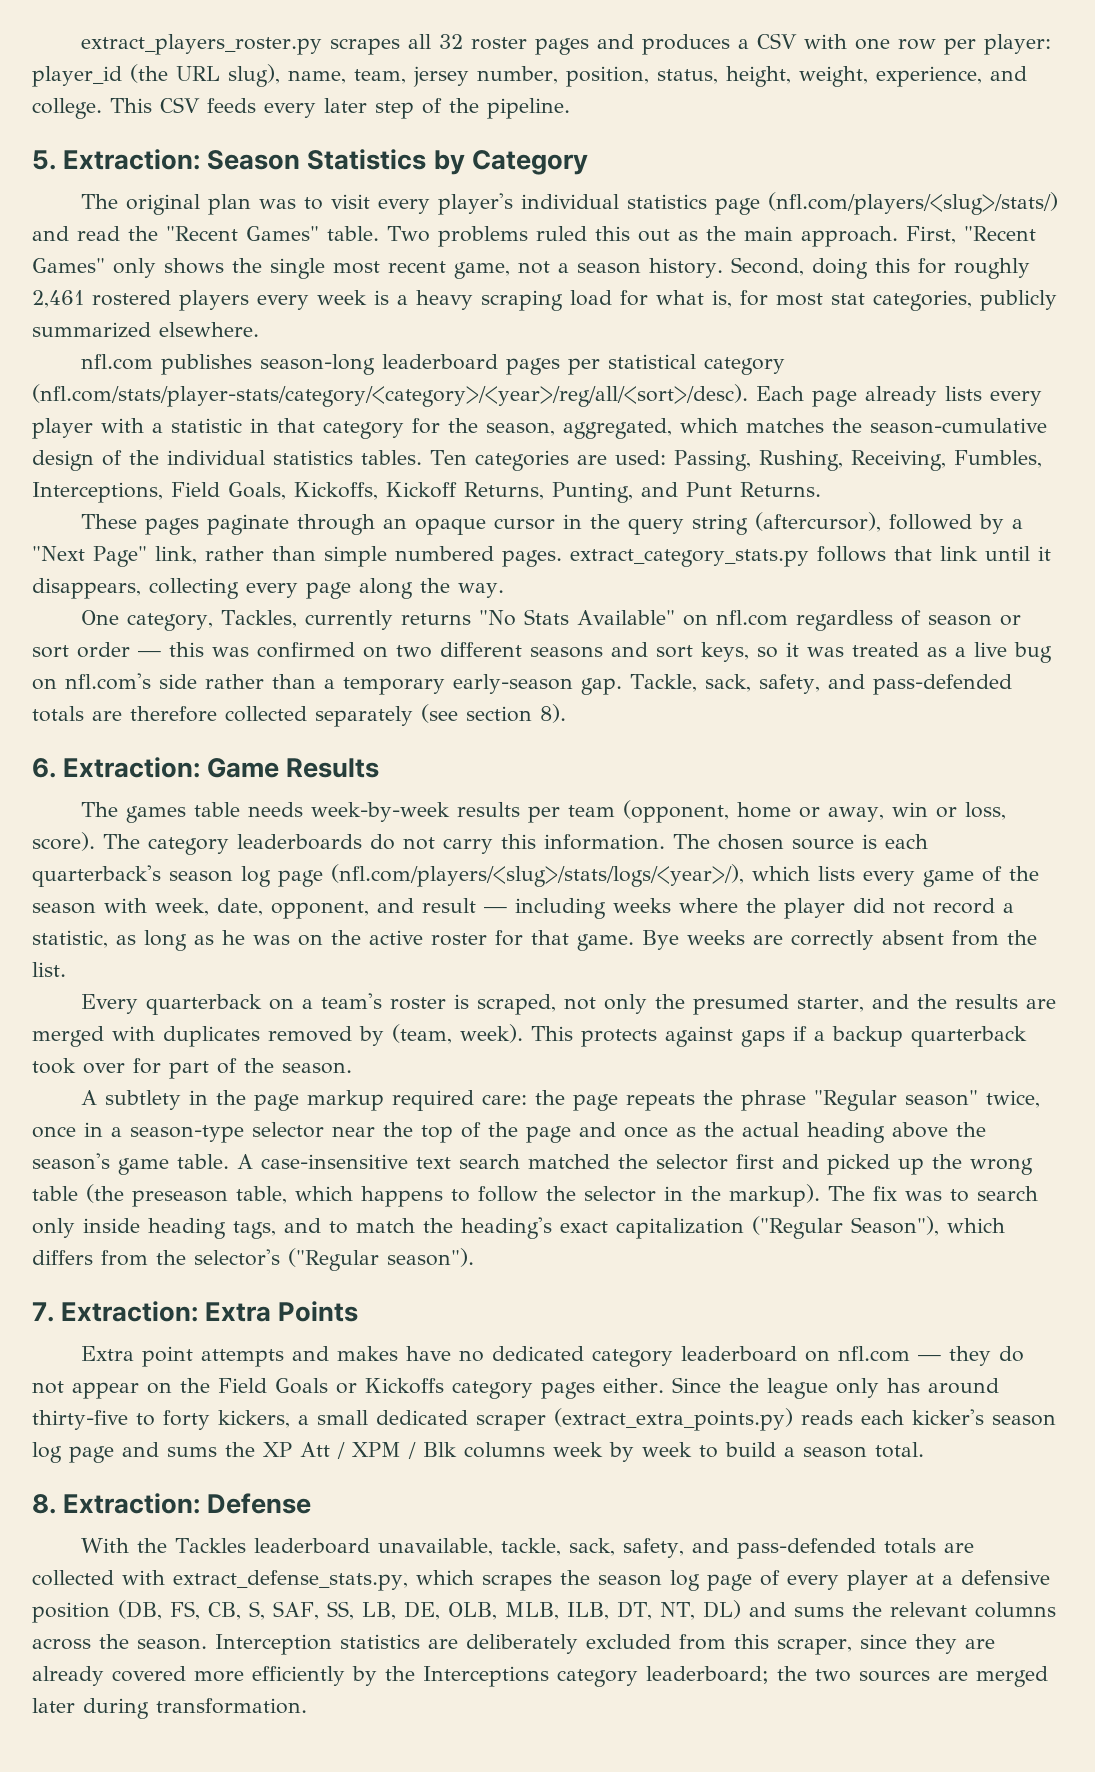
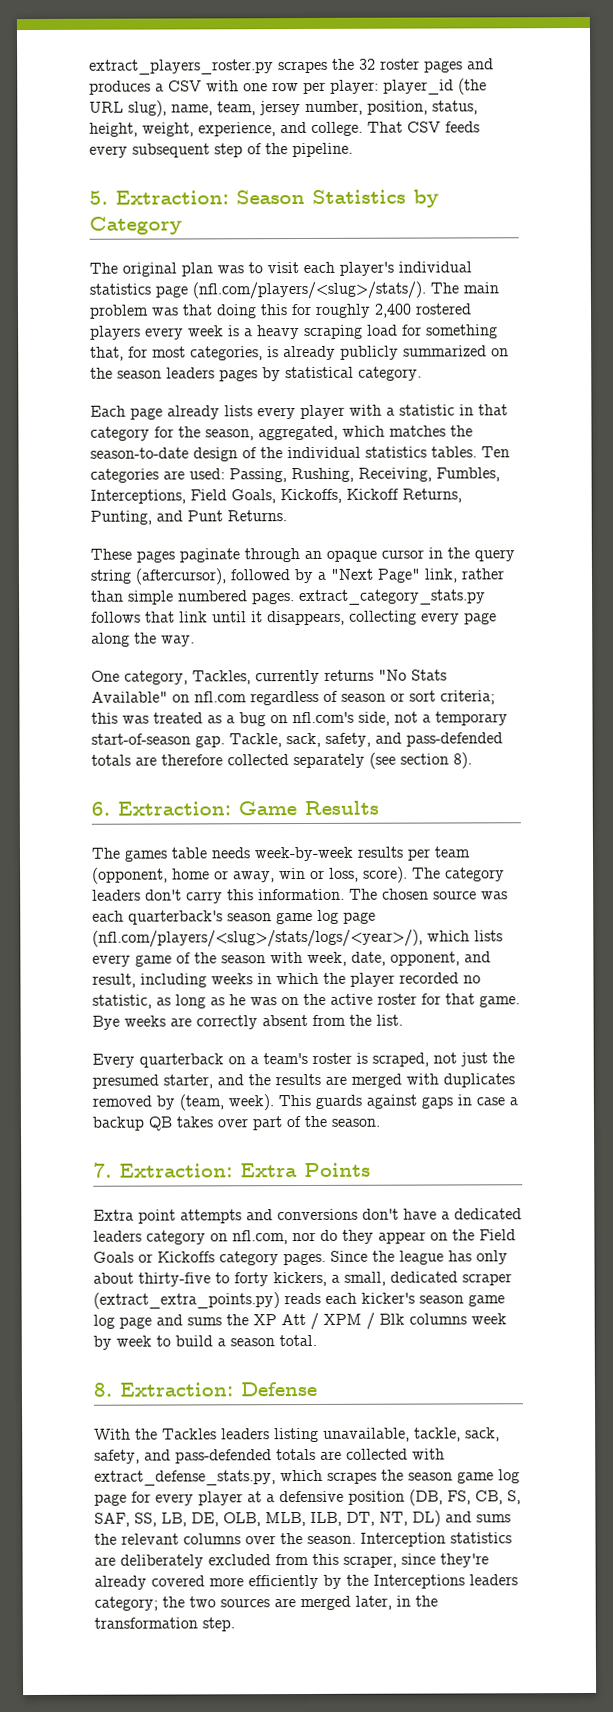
[407,34,431,49] all -> [332,58,355,70] the
[110,98,152,113] This -> [367,121,403,133] That
[324,98,367,113] later -> [132,143,210,158] subsequent
[377,199,430,214] every -> [303,261,335,274] each
[767,192,1058,215] [32,226,1036,247] [32,257,804,279] (nfl.com/players/<slug>/stats/) and read the "Recent Games" table. Two problems ruled this out as the main approach. First, "Recent Games" only shows the single most recent game, not a season history. Second, -> [192,281,499,300] [89,304,213,319] (nfl.com/players/<slug>/stats/). The main problem was that
[32,290,84,308] 2,461 -> [374,303,412,318] 2,400
[656,290,1057,311] [32,322,259,338] [80,354,785,375] [32,384,748,407] what is, for most stat categories, publicly summarized elsewhere. // nfl.com publishes season-long leaderboard pages per statistical category (nfl.com/stats/player-stats/category/<category>/<year>/reg/all/<sort>/desc). -> [426,324,498,339] [90,345,509,361] [90,366,422,382] something that, for most categories, is already publicly summarized on the season leaders pages by statistical category. //
[870,418,1047,434] season-cumulative -> [90,447,189,459] season-to-date
[77,642,799,662] order — this was confirmed on two different seasons and sort keys, so it -> [440,690,495,705] [91,712,118,724] criteria; this
[974,642,1007,657] live -> (235, 719) none
[159,674,316,689] side rather than -> [358,711,418,726] side, not
[453,674,573,694] early-season -> [91,733,191,745] start-of-season
[237,834,435,850] leaderboards do not -> [92,889,182,901] leaders don't
[862,834,877,849] is -> [481,891,508,900] was
(233, 876) none -> [276,911,313,925] game
[422,898,1014,919] result — including weeks where the player did not record a -> [92,972,481,988] result, including weeks in which the player recorded no
[603,994,647,1014] only -> [460,1052,488,1067] just
[581,1029,657,1047] protects -> [315,1094,362,1109] guards
[793,1026,1027,1047] [32,1058,352,1079] [80,1090,1040,1111] [32,1122,986,1143] [32,1153,1033,1175] [32,1184,1038,1207] [32,1216,1005,1239] [32,1248,474,1271] if a backup quarterback took over for part of the season. // A subtlety in the page markup required care: the page repeats the phrase "Regular season" twice, once in a season-type selector near the top of the page and once as the actual heading above the season's game table. A case-insensitive text search matched the selector first and picked up the wrong table (the preseason table, which happens to follow the selector in the markup). The fix was to search only inside heading tags, and to match the heading's exact capitalization ("Regular Season"), which differs from the selector's ("Regular season"). -> [457,1094,518,1106] [92,1115,380,1131] in case a backup QB takes over part of the season.
[336,1346,1024,1367] [32,1381,64,1394] makes have no dedicated category leaderboard on nfl.com — they do not -> [277,1208,522,1221] [93,1229,374,1245] conversions don't have a dedicated leaders category on nfl.com, nor do they
[541,1378,664,1399] pages either. -> [283,1252,326,1266] pages.
[835,1378,999,1398] only has around -> [448,1250,508,1265] [93,1272,134,1284] has only about
[317,1410,368,1425] small -> [344,1271,386,1286] small,
(1056, 1420) none -> [468,1294,505,1307] game
[253,1538,370,1554] leaderboard -> [221,1427,319,1443] leaders listing
[669,1570,780,1591] log page of -> [457,1469,520,1484] [94,1491,151,1506] game log page for
[32,1638,91,1650] across -> [245,1535,276,1545] over
[914,1634,995,1654] they are -> [440,1553,489,1568] they're
[557,1666,769,1687] category leaderboard; -> [469,1574,518,1586] [94,1596,158,1611] leaders category;
[32,1698,307,1719] later during transformation. -> [355,1595,438,1610] [94,1617,235,1632] later, in the transformation step.

